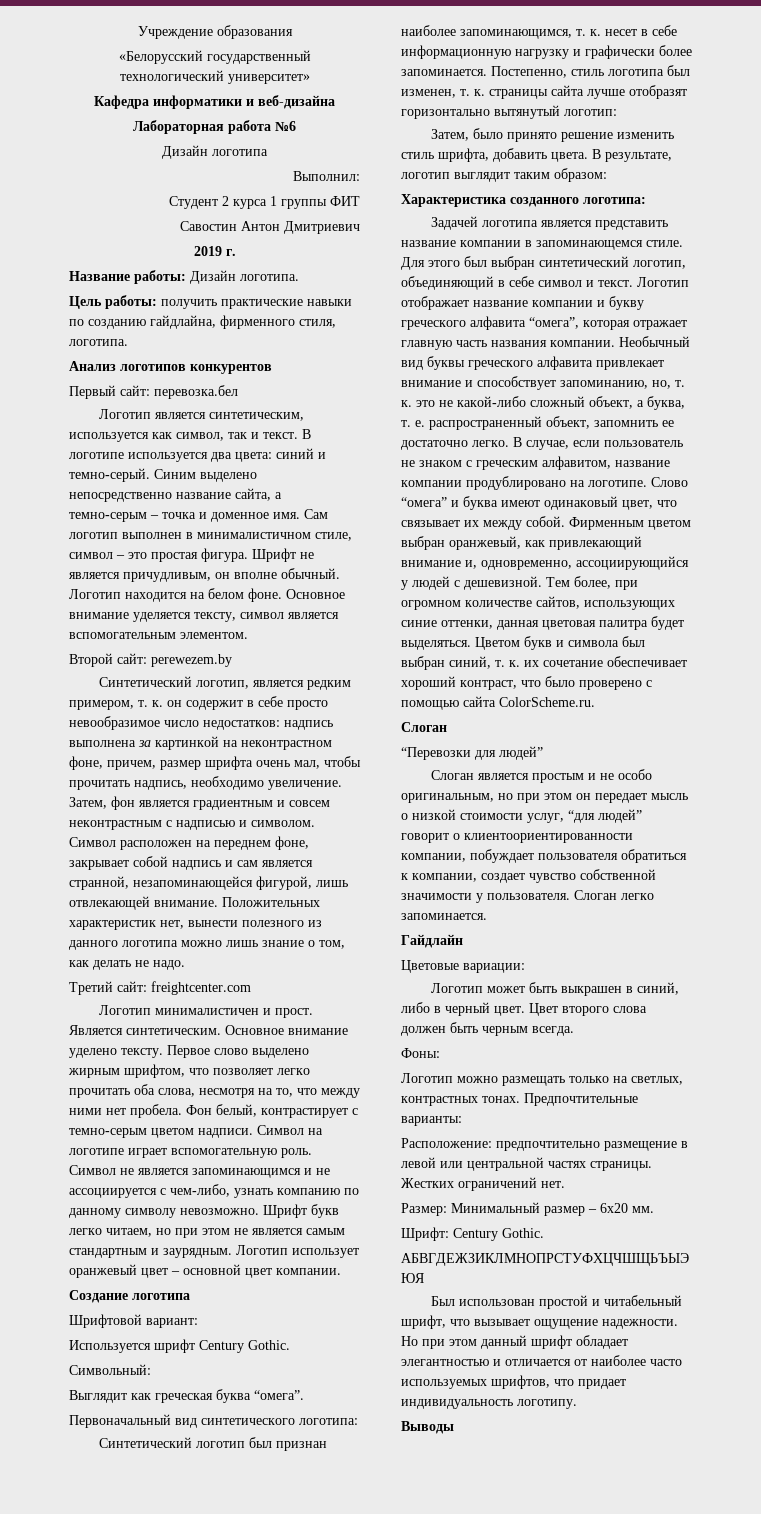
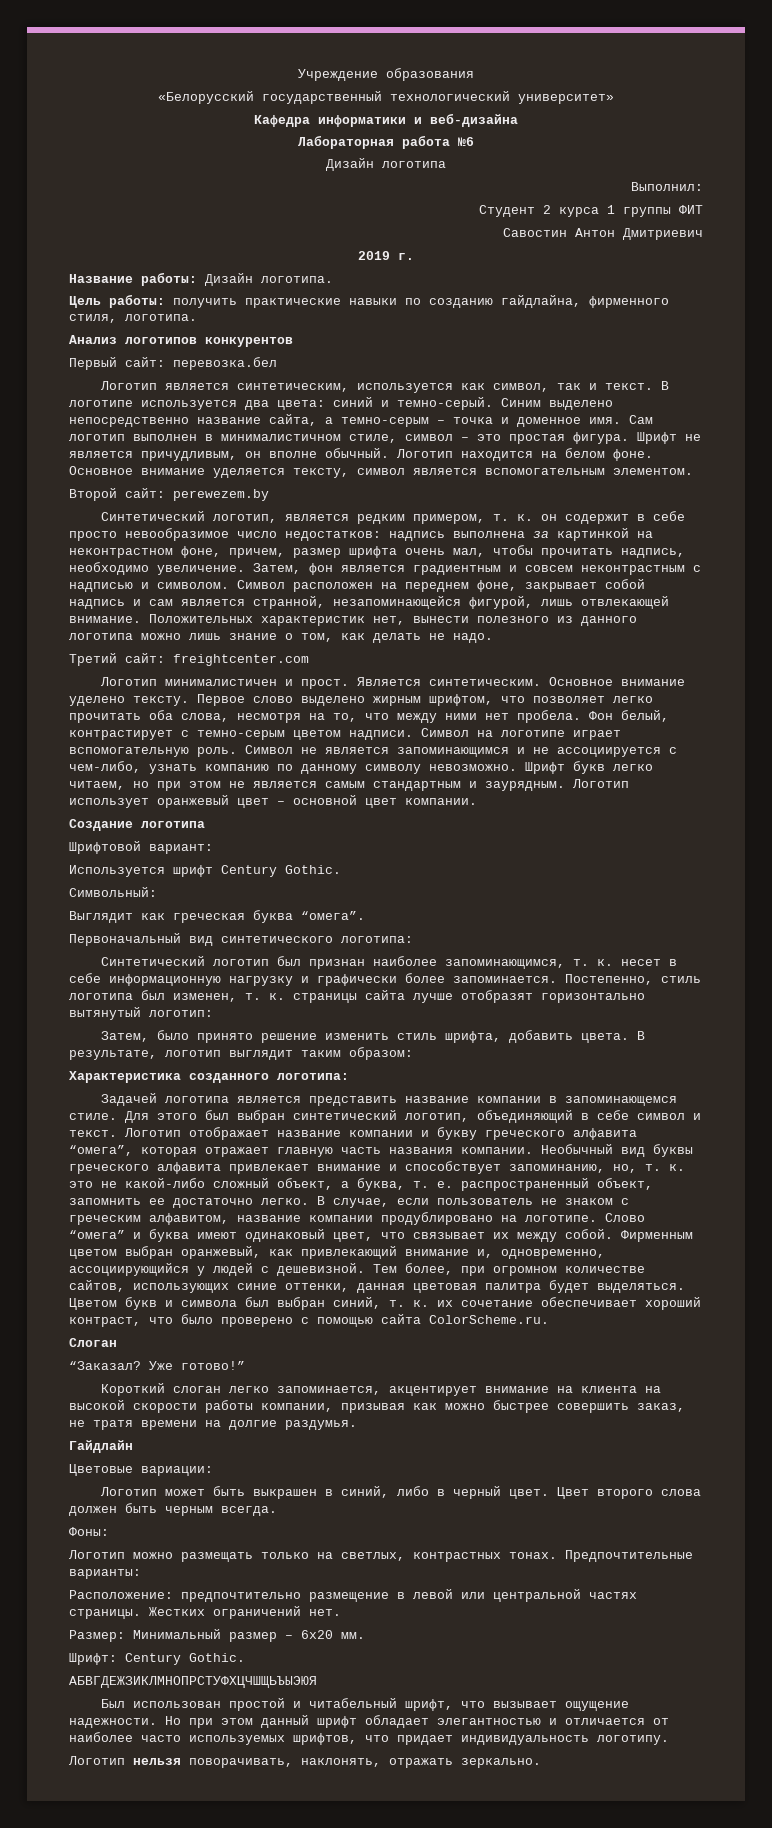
[401,746,543,760] [430,769,652,783] [401,793,688,803] [401,809,642,823] [401,833,633,843] [401,849,687,863] [401,869,656,883] [401,890,654,903] [401,913,487,920] “Перевозки для людей” // Слоган является простым и не особо оригинальным, но при этом он передает мысль о низкой стоимости услуг, “для людей” говорит о клиентоориентированности компании, побуждает пользователя обратиться к компании, создает чувство собственной значимости у пользователя. Слоган легко запоминается. -> [69,1361,245,1370] [101,1383,662,1396] [69,1400,685,1413] [69,1420,357,1430] “Заказал? Уже готово!” // Короткий слоган легко запоминается, акцентирует внимание на клиента на высокой скорости работы компании, призывая как можно быстрее совершить заказ, не тратя времени на долгие раздумья.
[401,1421,454,1434] Выводы -> [68,1756,541,1768] Логотип нельзя поворачивать, наклонять, отражать зеркально.

